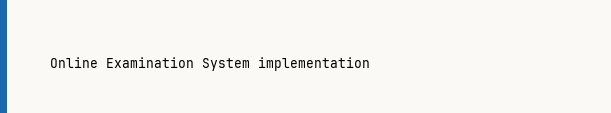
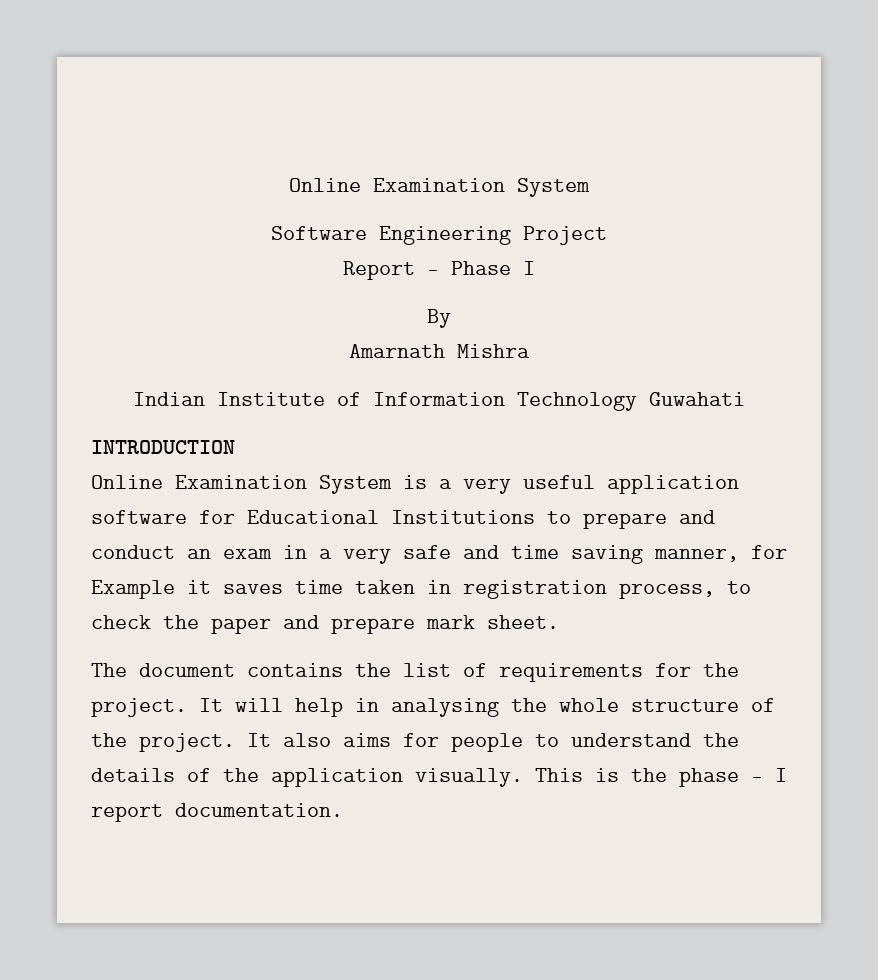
[50,57,370,71] Online Examination System implementation -> [289,178,590,197] [271,226,607,245] [343,261,535,280] [427,309,451,328] [349,344,530,358] [133,392,745,411] [91,440,235,454] [91,475,739,494] [91,510,715,529] [91,545,787,564] [91,580,751,599] [91,615,559,634] [91,663,739,682] [91,698,775,717] [91,733,739,752] [91,768,787,787] [91,803,343,822] Online Examination System // Software Engineering Project // Report – Phase I // By // Amarnath Mishra // Indian Institute of Information Technology Guwahati // INTRODUCTION // Online Examination System is a very useful application software for Educational Institutions to prepare and conduct an exam in a very safe and time saving manner, for Example it saves time taken in registration process, to check the paper and prepare mark sheet. // The document contains the list of requirements for the project. It will help in analysing the whole structure of the project. It also aims for people to understand the details of the application visually. This is the phase – I report documentation.

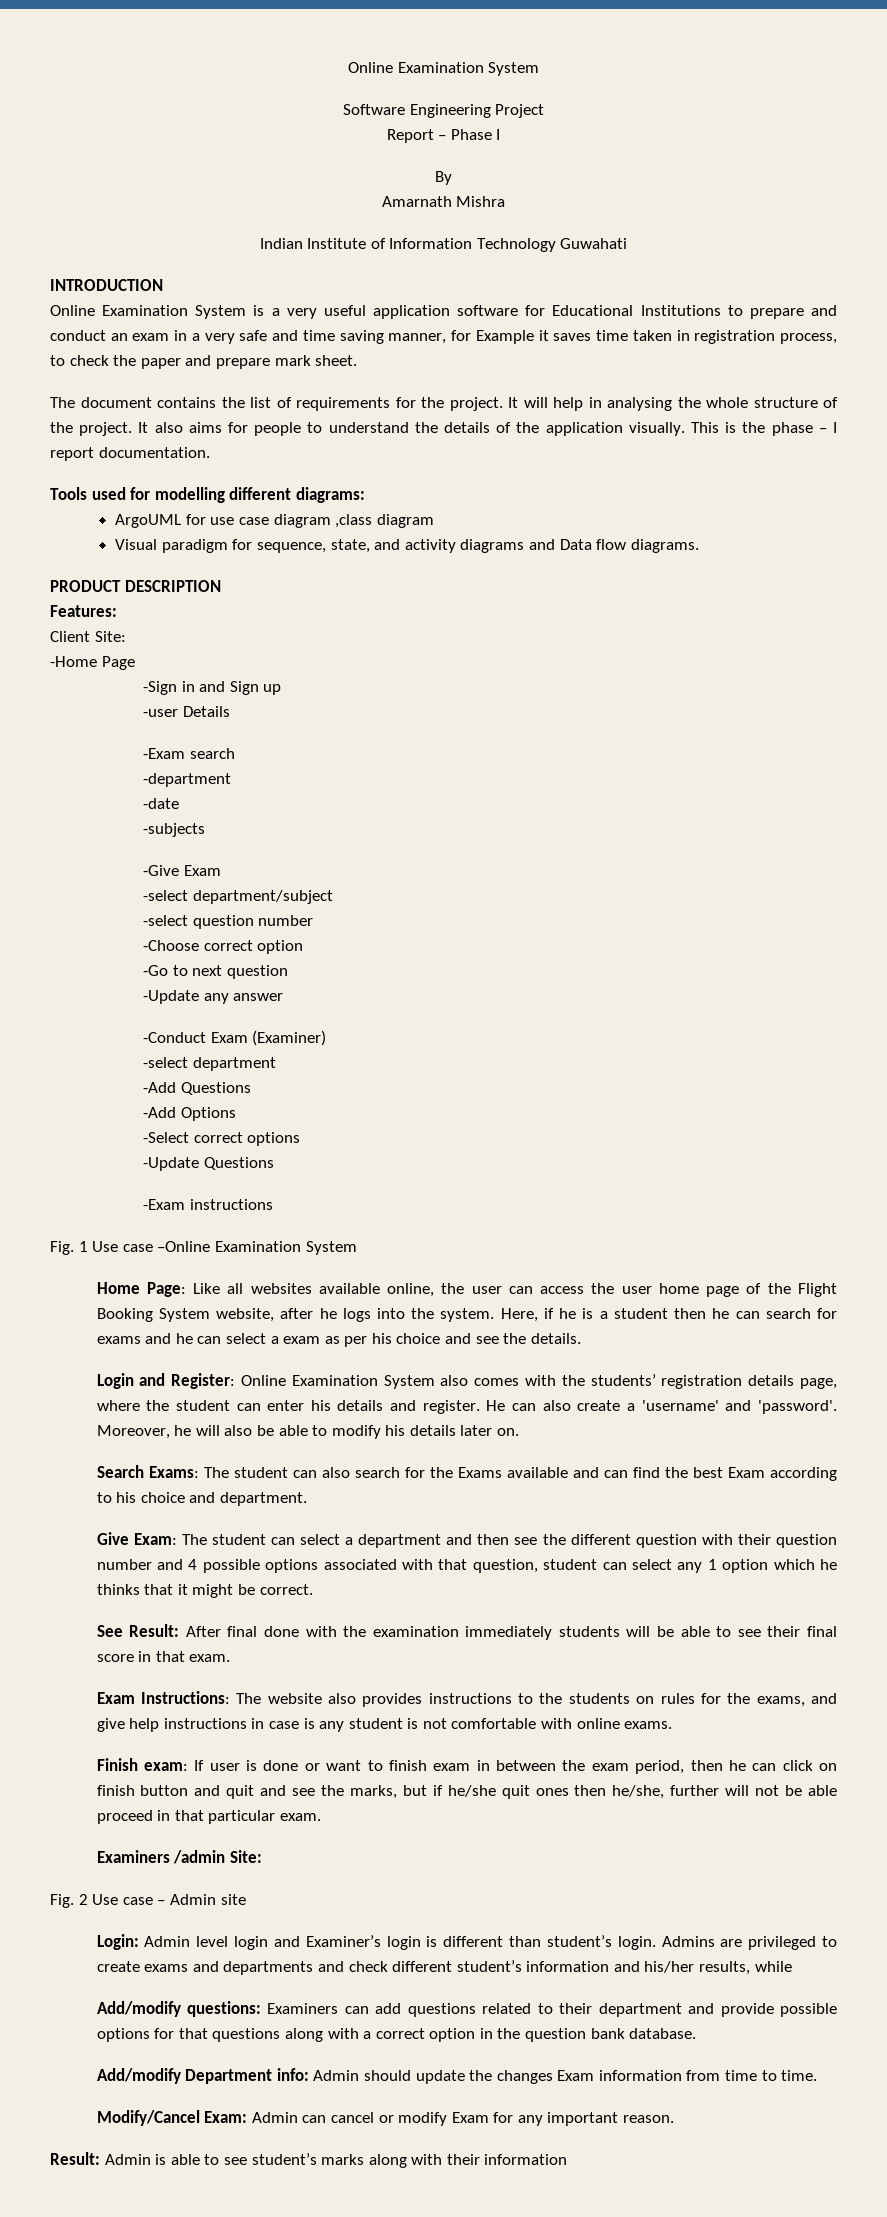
(343, 810) none -> [50,487,365,503] [115,514,434,528] [115,539,699,553] [50,580,221,592] [50,605,117,617] [50,631,126,642] [50,656,135,670] [143,681,282,695] [143,706,230,717] [143,748,235,759] [143,773,232,787] [143,798,180,809] [143,823,206,837] [143,865,221,876] [143,890,333,904] [143,915,314,929] [143,940,304,954] [143,965,288,979] [143,990,284,1004] [143,1030,327,1046] [143,1057,276,1071] [143,1082,251,1095] [143,1107,236,1121] [143,1132,301,1146] [143,1157,274,1171] [143,1199,273,1210] [50,1241,357,1255] [96,1282,837,1297] [96,1308,837,1322] [96,1333,581,1347] [96,1373,837,1389] [96,1400,837,1414] [96,1425,520,1439] [96,1465,837,1481] [96,1492,307,1506] [96,1532,837,1548] [96,1559,837,1573] [96,1584,313,1598] [96,1624,837,1640] [96,1651,231,1662] [96,1691,838,1707] [96,1718,673,1732] [96,1758,838,1774] [96,1785,838,1799] [96,1810,321,1824] [96,1850,262,1864] [50,1894,246,1908] [96,1934,838,1950] [96,1960,792,1975] [96,2001,838,2017] [96,2028,697,2042] [96,2068,818,2084] [96,2110,675,2126] [50,2152,568,2168] // Tools used for modelling different diagrams: // ArgoUML for use case diagram ,class diagram // Visual paradigm for sequence, state, and activity diagrams and Data flow diagrams. // PRODUCT DESCRIPTION // Features: // Client Site: // -Home Page // -Sign in and Sign up // -user Details // -Exam search // -department // -date // -subjects // -Give Exam // -select department/subject // -select question number // -Choose correct option // -Go to next question // -Update any answer // -Conduct Exam (Examiner) // -select department // -Add Questions // -Add Options // -Select correct options // -Update Questions // -Exam instructions // Fig. 1 Use case –Online Examination System // Home Page: Like all websites available online, the user can access the user home page of the Flight Booking System website, after he logs into the system. Here, if he is a student then he can search for exams and he can select a exam as per his choice and see the details. // Login and Register: Online Examination System also comes with the students’ registration details page, where the student can enter his details and register. He can also create a 'username' and 'password'. Moreover, he will also be able to modify his details later on. // Search Exams: The student can also search for the Exams available and can find the best Exam according to his choice and department. // Give Exam: The student can select a department and then see the different question with their question number and 4 possible options associated with that question, student can select any 1 option which he thinks that it might be correct. // See Result: After final done with the examination immediately students will be able to see their final score in that exam. // Exam Instructions: The website also provides instructions to the students on rules for the exams, and give help instructions in case is any student is not comfortable with online exams. // Finish exam: If user is done or want to finish exam in between the exam period, then he can click on finish button and quit and see the marks, but if he/she quit ones then he/she, further will not be able proceed in that particular exam. // Examiners /admin Site: // Fig. 2 Use case – Admin site // Login: Admin level login and Examiner’s login is different than student’s login. Admins are privileged to create exams and departments and check different student’s information and his/her results, while // Add/modify questions: Examiners can add questions related to their department and provide possible options for that questions along with a correct option in the question bank database. // Add/modify Department info: Admin should update the changes Exam information from time to time. // Modify/Cancel Exam: Admin can cancel or modify Exam for any important reason. // Result: Admin is able to see student’s marks along with their information

